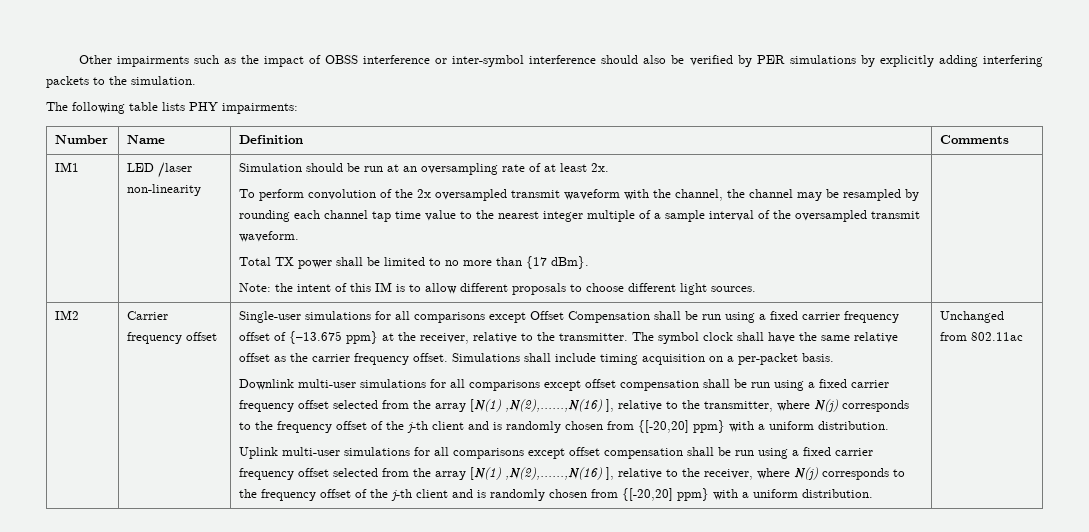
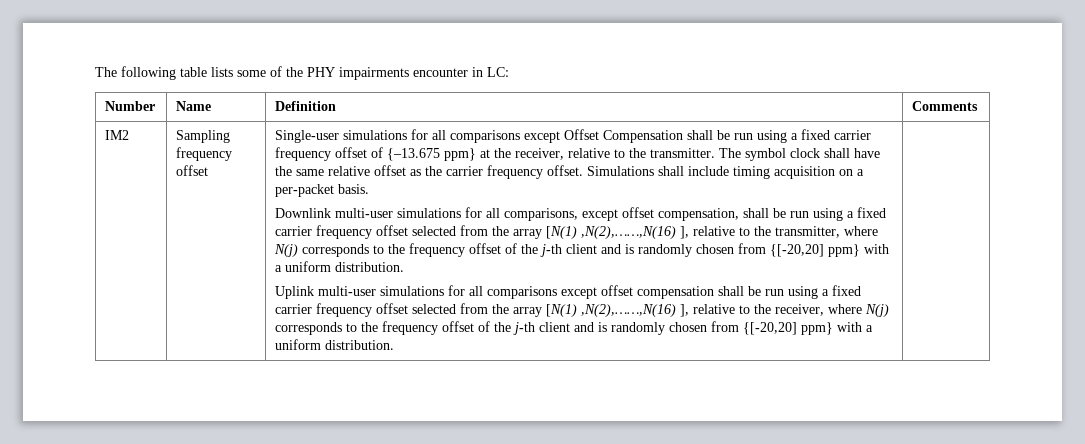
[78,55,1044,67] [46,76,196,88] [46,102,298,114] [55,135,109,144] [127,135,166,144] [239,135,304,144] [940,135,1010,144] [55,162,80,172] [127,162,193,178] [127,184,202,196] [239,163,610,175] [239,189,920,201] [239,210,921,222] [239,231,300,242] [239,256,590,269] [239,282,757,295] Other impairments such as the impact of OBSS interference or inter-symbol interference should also be verified by PER simulations by explicitly adding interfering packets to the simulation. // The following table lists PHY impairments: // Number | Name | Definition | Comments // IM1 | LED /laser non-linearity | Simulation should be run at an oversampling rate of at least 2x. // To perform convolution of the 2x oversampled transmit waveform with the channel, the channel may be resampled by rounding each channel tap time value to the nearest integer multiple of a sample interval of the oversampled transmit waveform. // Total TX power shall be limited to no more than {17 dBm}. // Note: the intent of this IM is to allow different proposals to choose different light sources. | -> [95,66,509,80] [105,101,156,111] [176,101,212,111] [275,101,337,111] [912,101,979,111] The following table lists some of the PHY impairments encounter in LC: // Number | Name | Definition | Comments
[127,311,169,320] Carrier -> [176,130,231,143] Sampling
[469,379,700,391] comparisons except offset compensation -> [504,207,740,221] comparisons, except offset compensation,
[940,311,1005,323] [940,332,1024,341] Unchanged from 802.11ac -> (395, 345) none

